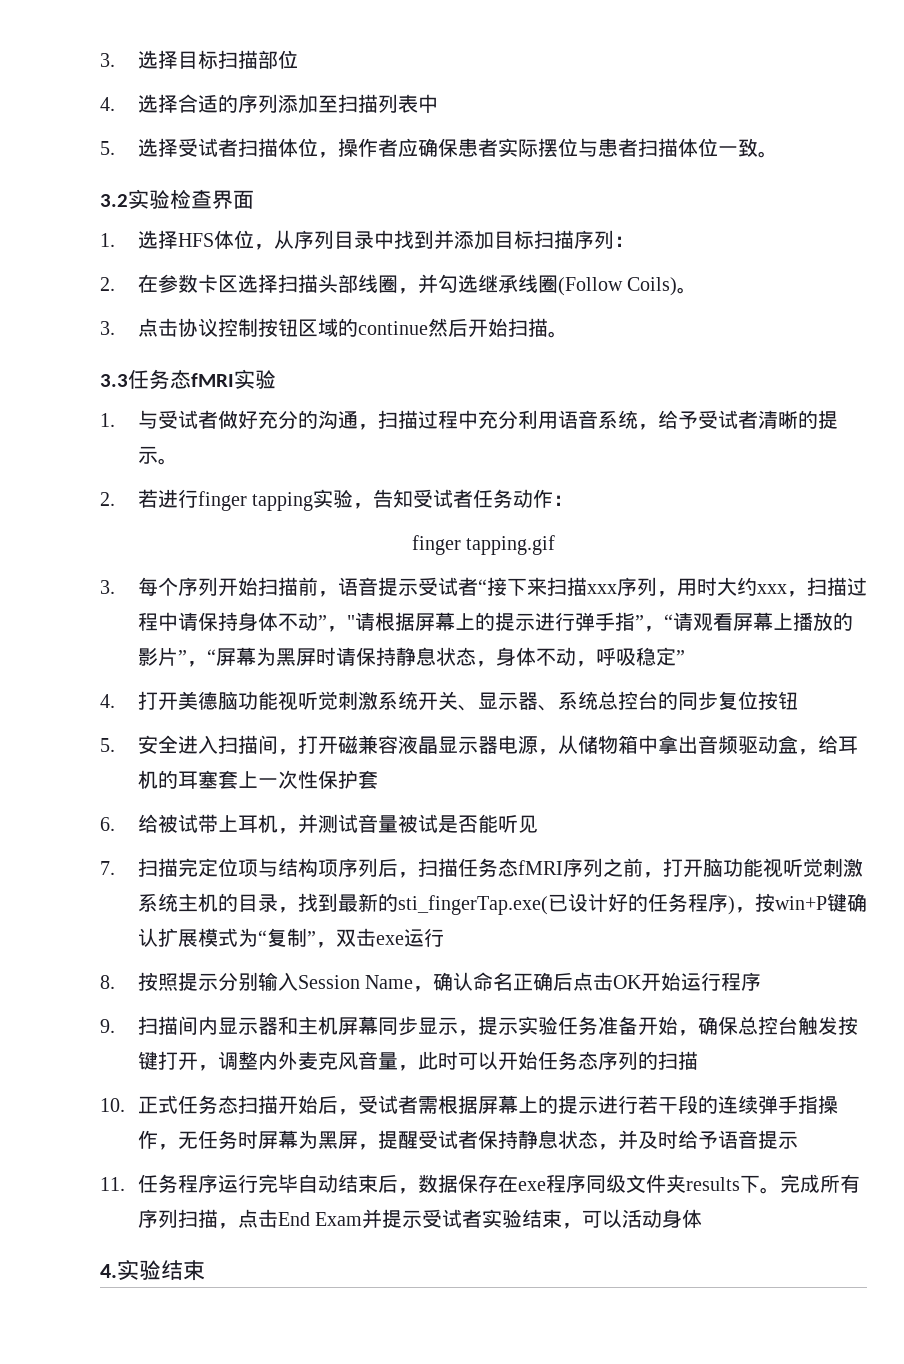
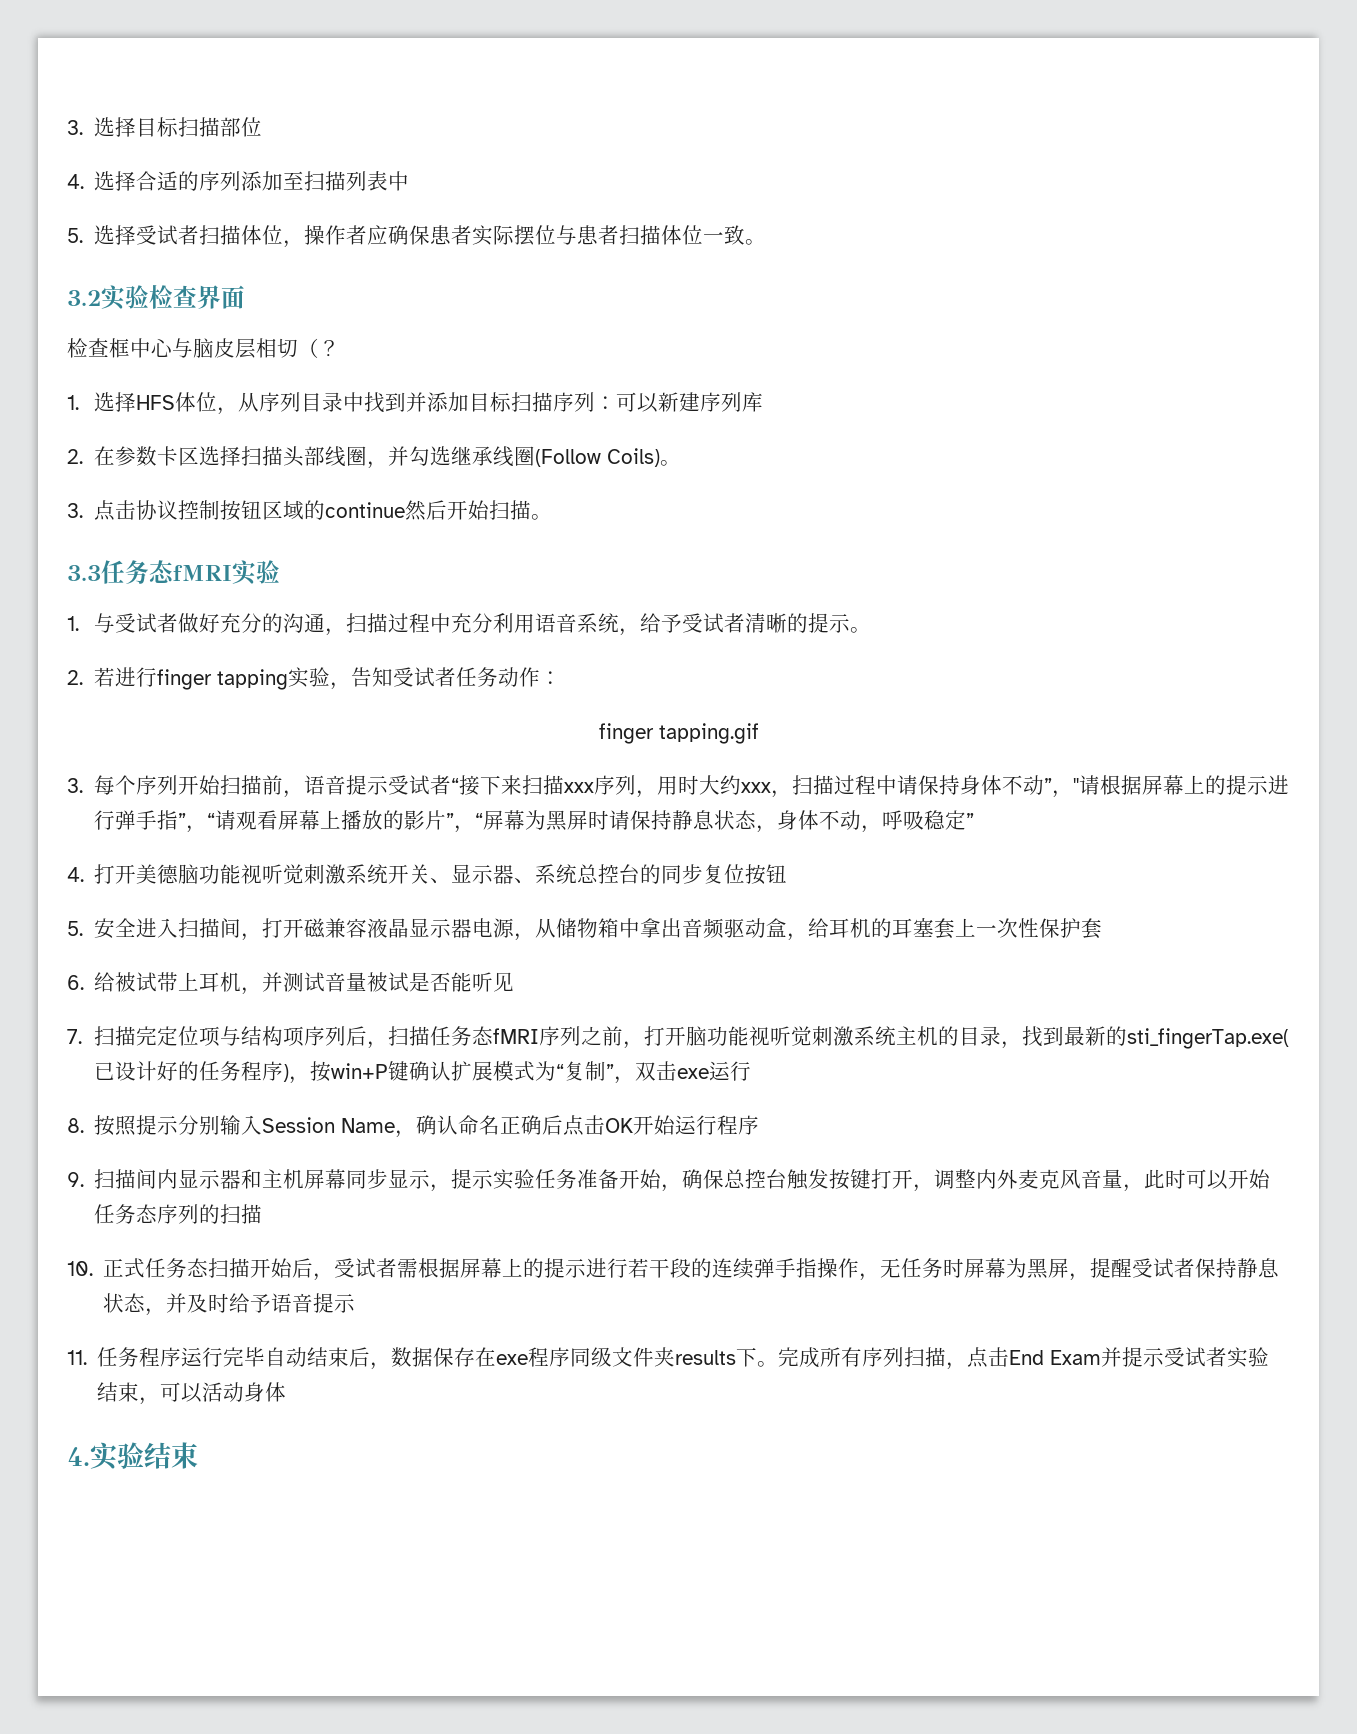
(254, 199) none -> [67,338,340,359] // 检查框中心与脑皮层相切（？
(634, 241) none -> [615,392,763,413] 可以新建序列库

